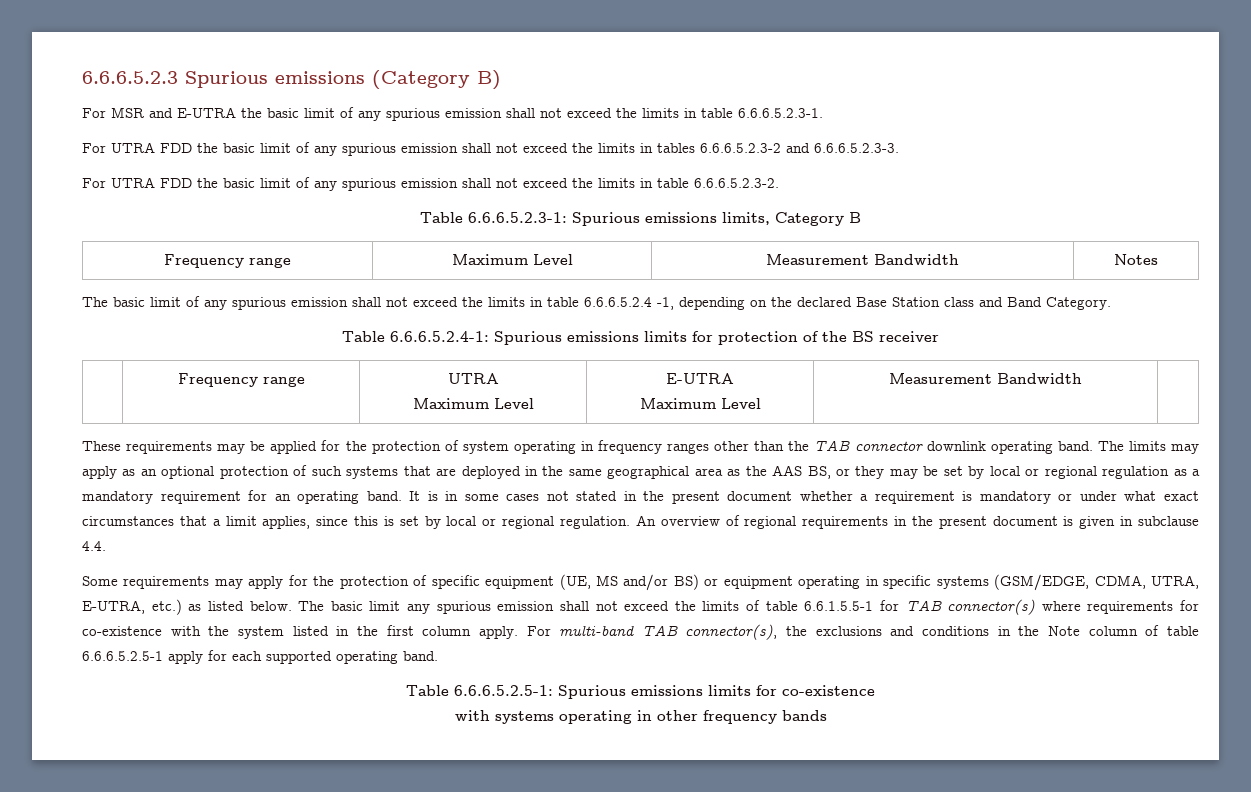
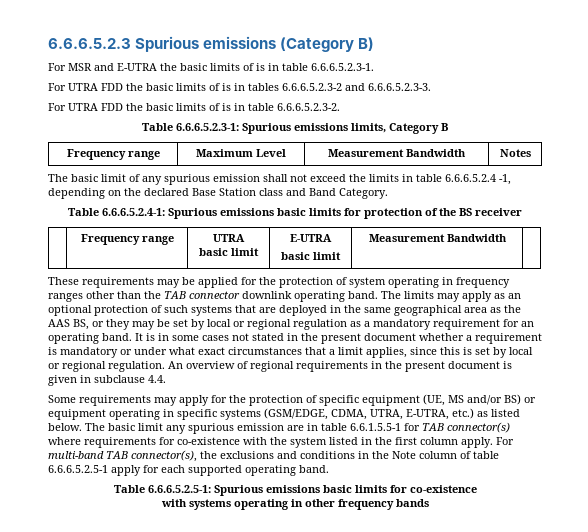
[304,107,679,121] limit of any spurious emission shall not exceed the limits -> [210,63,265,71] limits of is
[260,142,635,156] limit of any spurious emission shall not exceed the limits -> [176,83,231,91] limits of is
[260,177,635,191] limit of any spurious emission shall not exceed the limits -> [176,103,231,111] limits of is
(639, 336) none -> [277,208,306,216] basic
[412,398,534,409] Maximum Level -> [199,248,259,256] basic limit
[639,398,761,409] Maximum Level -> [281,252,341,260] basic limit
[559,600,760,611] shall not exceed the limits of -> [287,423,318,431] are in
(703, 690) none -> [322,485,352,493] basic

